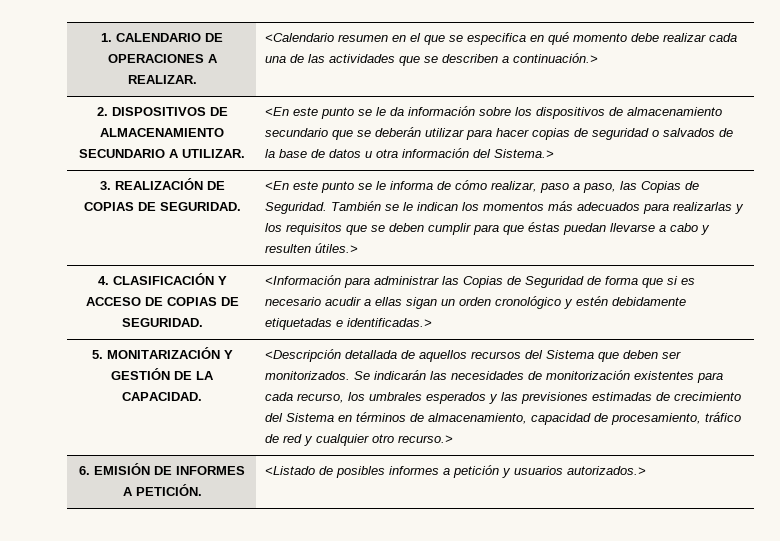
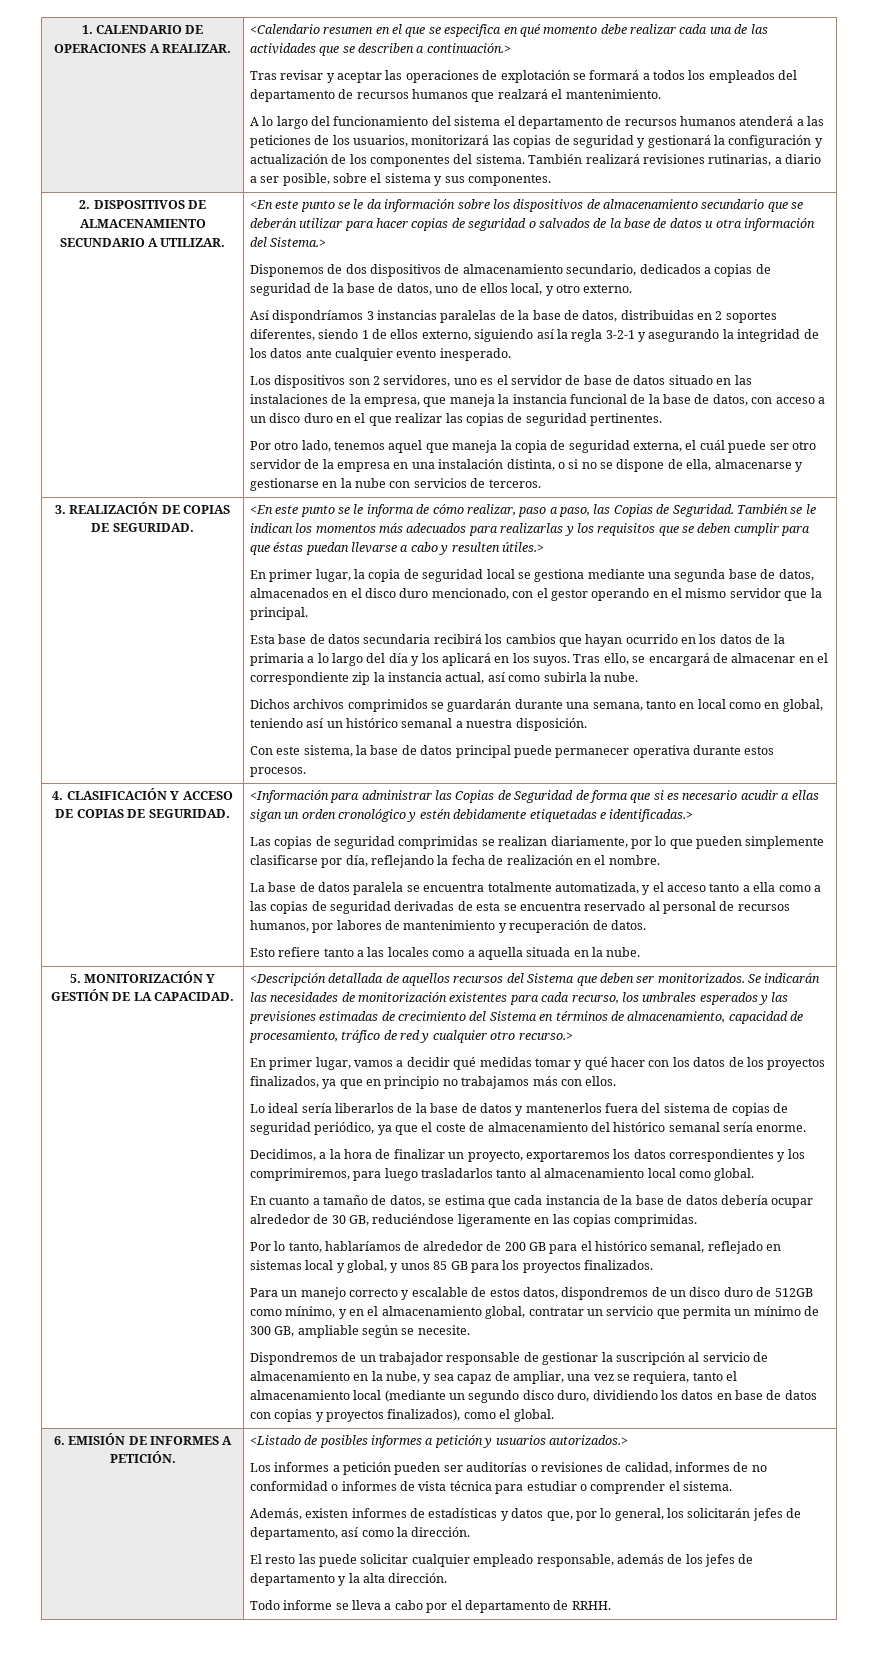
(599, 58) none -> [249,70,798,83] [249,89,661,102] [249,116,825,129] [249,135,823,148] [249,154,822,167] [249,173,551,186] // Tras revisar y aceptar las operaciones de explotación se formará a todos los empleados del departamento de recursos humanos que realzará el mantenimiento. // A lo largo del funcionamiento del sistema el departamento de recursos humanos atenderá a las peticiones de los usuarios, monitorizará las copias de seguridad y gestionará la configuración y actualización de los componentes del sistema. También realizará revisiones rutinarias, a diario a ser posible, sobre el sistema y sus componentes.
(555, 153) none -> [249,264,771,277] [249,283,633,296] [249,310,777,323] [249,329,819,342] [249,348,511,361] [249,375,752,388] [249,394,825,407] [249,413,663,426] [249,440,816,453] [249,459,803,472] [249,478,541,491] // Disponemos de dos dispositivos de almacenamiento secundario, dedicados a copias de seguridad de la base de datos, uno de ellos local, y otro externo. // Así dispondríamos 3 instancias paralelas de la base de datos, distribuidas en 2 soportes diferentes, siendo 1 de ellos externo, siguiendo así la regla 3-2-1 y asegurando la integridad de los datos ante cualquier evento inesperado. // Los dispositivos son 2 servidores, uno es el servidor de base de datos situado en las instalaciones de la empresa, que maneja la instancia funcional de la base de datos, con acceso a un disco duro en el que realizar las copias de seguridad pertinentes. // Por otro lado, tenemos aquel que maneja la copia de seguridad externa, el cuál puede ser otro servidor de la empresa en una instalación distinta, o si no se dispone de ella, almacenarse y gestionarse en la nube con servicios de terceros.
(359, 248) none -> [249,569,814,582] [249,588,822,601] [249,607,308,620] [249,634,785,647] [249,653,829,666] [249,672,639,685] [249,699,823,712] [249,718,587,731] [249,745,775,758] [249,767,306,777] // En primer lugar, la copia de seguridad local se gestiona mediante una segunda base de datos, almacenados en el disco duro mencionado, con el gestor operando en el mismo servidor que la principal. // Esta base de datos secundaria recibirá los cambios que hayan ocurrido en los datos de la primaria a lo largo del día y los aplicará en los suyos. Tras ello, se encargará de almacenar en el correspondiente zip la instancia actual, así como subirla la nube. // Dichos archivos comprimidos se guardarán durante una semana, tanto en local como en global, teniendo así un histórico semanal a nuestra disposición. // Con este sistema, la base de datos principal puede permanecer operativa durante estos procesos.
(433, 322) none -> [249,836,825,849] [249,855,660,868] [249,882,821,895] [249,901,790,914] [249,920,646,933] [249,947,641,960] // Las copias de seguridad comprimidas se realizan diariamente, por lo que pueden simplemente clasificarse por día, reflejando la fecha de realización en el nombre. // La base de datos paralela se encuentra totalmente automatizada, y el acceso tanto a ella como a las copias de seguridad derivadas de esta se encuentra reservado al personal de recursos humanos, por labores de mantenimiento y recuperación de datos. // Esto refiere tanto a las locales como a aquella situada en la nube.
[106,347,220,359] MONITARIZACIÓN -> [84,971,203,983] MONITORIZACIÓN
(454, 439) none -> [249,1057,826,1070] [249,1076,617,1089] [249,1103,788,1116] [249,1122,807,1135] [249,1149,805,1162] [249,1168,755,1181] [249,1195,814,1208] [249,1214,698,1227] [249,1241,782,1254] [249,1260,654,1273] [249,1287,813,1300] [249,1306,820,1319] [249,1325,470,1338] [249,1352,769,1365] [249,1371,738,1384] [249,1390,817,1403] [249,1409,554,1422] // En primer lugar, vamos a decidir qué medidas tomar y qué hacer con los datos de los proyectos finalizados, ya que en principio no trabajamos más con ellos. // Lo ideal sería liberarlos de la base de datos y mantenerlos fuera del sistema de copias de seguridad periódico, ya que el coste de almacenamiento del histórico semanal sería enorme. // Decidimos, a la hora de finalizar un proyecto, exportaremos los datos correspondientes y los comprimiremos, para luego trasladarlos tanto al almacenamiento local como global. // En cuanto a tamaño de datos, se estima que cada instancia de la base de datos debería ocupar alrededor de 30 GB, reduciéndose ligeramente en las copias comprimidas. // Por lo tanto, hablaríamos de alrededor de 200 GB para el histórico semanal, reflejado en sistemas local y global, y unos 85 GB para los proyectos finalizados. // Para un manejo correcto y escalable de estos datos, dispondremos de un disco duro de 512GB como mínimo, y en el almacenamiento global, contratar un servicio que permita un mínimo de 300 GB, ampliable según se necesite. // Dispondremos de un trabajador responsable de gestionar la suscripción al servicio de almacenamiento en la nube, y sea capaz de ampliar, una vez se requiera, tanto el almacenamiento local (mediante un segundo disco duro, dividiendo los datos en base de datos con copias y proyectos finalizados), como el global.
(647, 470) none -> [249,1462,767,1475] [249,1481,733,1494] [249,1508,802,1521] [249,1527,471,1540] [249,1554,754,1567] [249,1573,448,1586] [249,1600,611,1613] // Los informes a petición pueden ser auditorías o revisiones de calidad, informes de no conformidad o informes de vista técnica para estudiar o comprender el sistema. // Además, existen informes de estadísticas y datos que, por lo general, los solicitarán jefes de departamento, así como la dirección. // El resto las puede solicitar cualquier empleado responsable, además de los jefes de departamento y la alta dirección. // Todo informe se lleva a cabo por el departamento de RRHH.

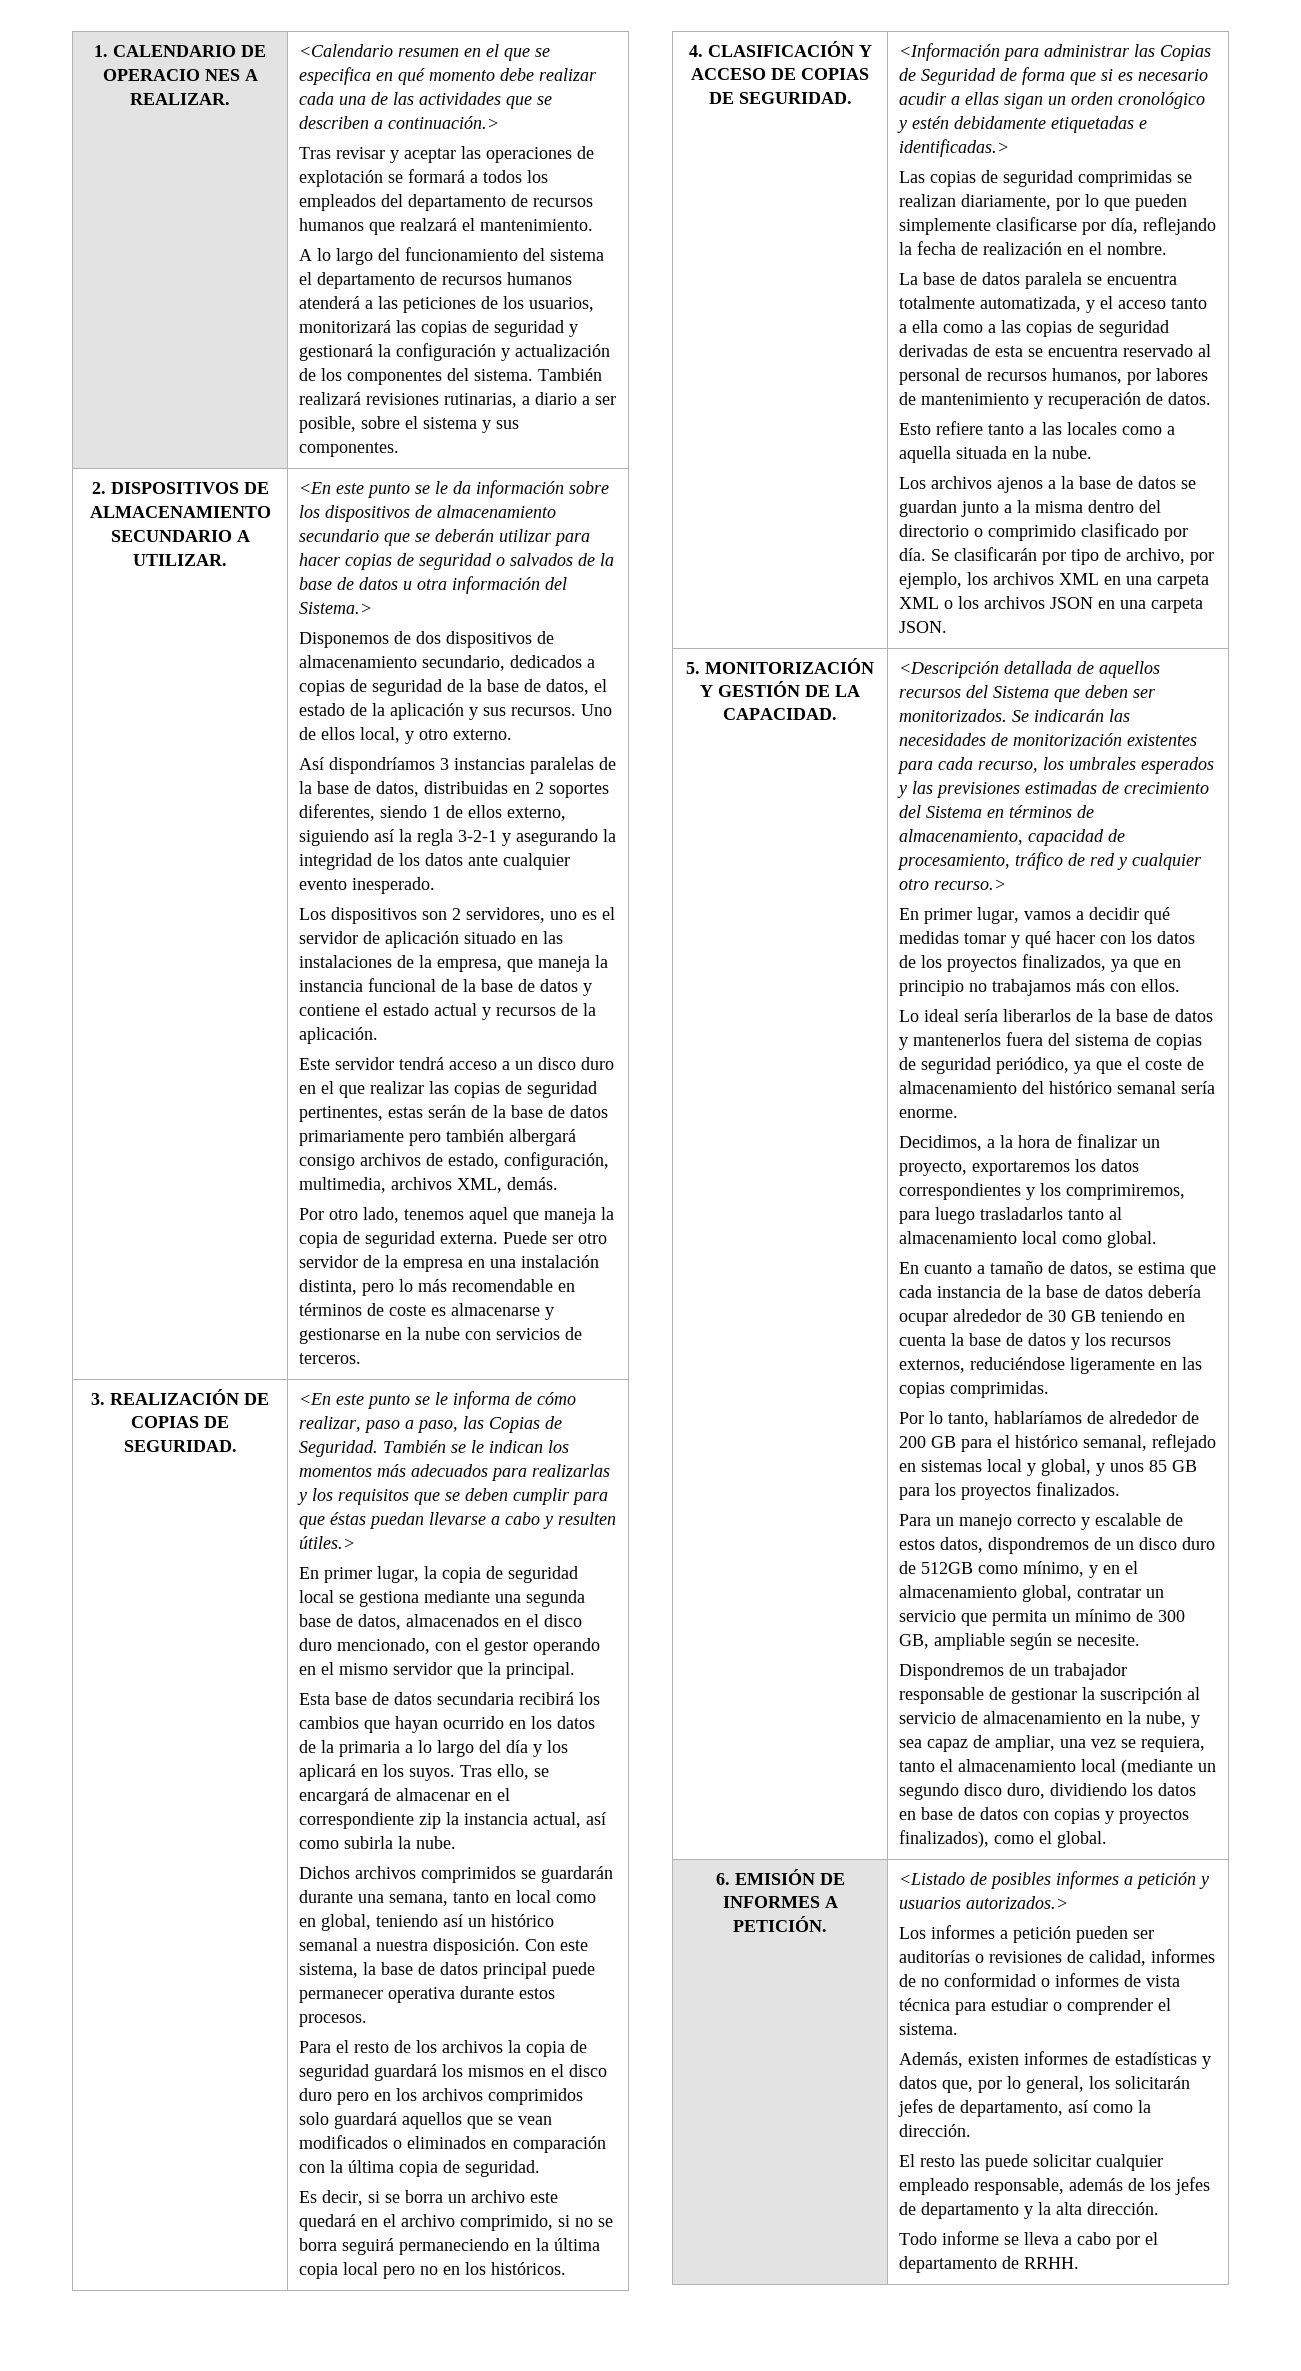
[54,44,147,53] OPERACIONES -> [102,69,240,81] OPERACIO NES
[435,286,459,293] uno -> [594,679,608,692] [299,703,613,720] el estado de la aplicación y sus recursos. Uno
[583,375,666,385] base de datos -> [385,931,460,948] aplicación
[712,394,773,406] datos, con -> [540,979,593,996] [299,1003,597,1020] [299,1027,379,1044] [299,1057,445,1070] datos y contiene el estado actual y recursos de la aplicación. // Este servidor tendrá
[590,413,663,426] pertinentes. -> [299,1105,609,1122] [299,1129,577,1146] [299,1152,610,1170] [299,1177,559,1193] pertinentes, estas serán de la base de datos primariamente pero también albergará consigo archivos de estado, configuración, multimedia, archivos XML, demás.
[633,440,767,453] externa, el cuál puede -> [440,1231,548,1244] externa. Puede
[557,459,712,472] o si no se dispone de ella, -> [362,1279,576,1296] [299,1303,447,1316] pero lo más recomendable en términos de coste es
(587, 724) // -> (521, 1946) none
(306, 772) none -> [299,2040,588,2057] [299,2064,608,2081] [299,2088,584,2105] [299,2112,553,2129] [299,2135,607,2153] [299,2160,541,2177] [299,2190,559,2206] [299,2214,614,2231] [299,2238,601,2255] [299,2262,567,2279] // Para el resto de los archivos la copia de seguridad guardará los mismos en el disco duro pero en los archivos comprimidos solo guardará aquellos que se vean modificados o eliminados en comparación con la última copia de seguridad. // Es decir, si se borra un archivo este quedará en el archivo comprimido, si no se borra seguirá permaneciendo en la última copia local pero no en los históricos.
(641, 952) none -> [899,476,1197,493] [899,500,1162,517] [899,523,1189,541] [899,547,1215,565] [899,572,1210,589] [899,596,1204,613] [899,621,948,633] // Los archivos ajenos a la base de datos se guardan junto a la misma dentro del directorio o comprimido clasificado por día. Se clasificarán por tipo de archivo, por ejemplo, los archivos XML en una carpeta XML o los archivos JSON en una carpeta JSON.
[349,1215,370,1226] GB, -> [1071,1309,1186,1322] [899,1333,1172,1350] [899,1359,966,1373] GB teniendo en cuenta la base de datos y los recursos externos,

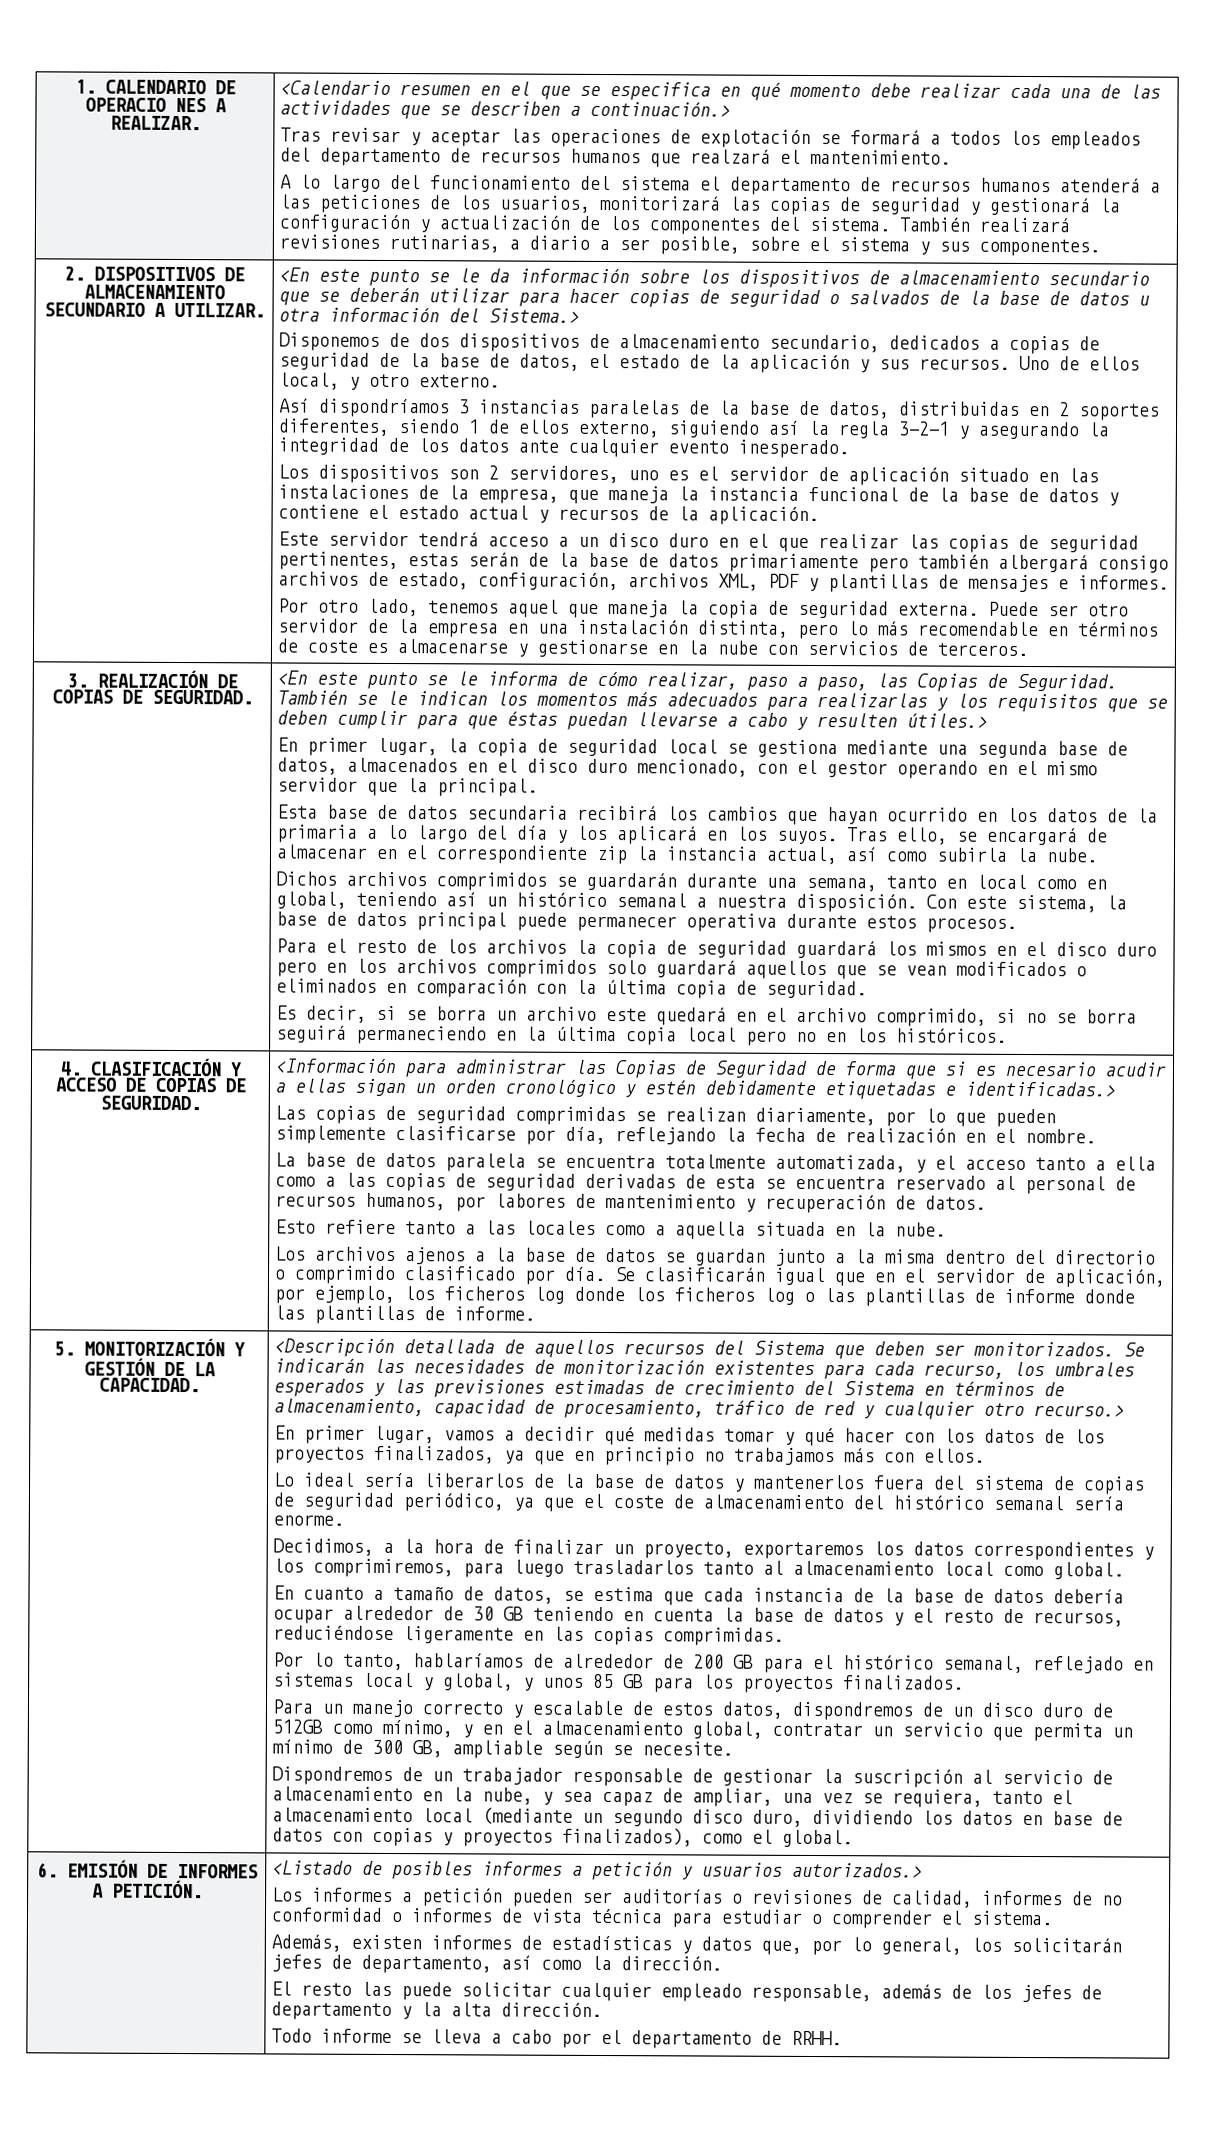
[299,1177,387,1193] multimedia, -> (620, 581) none
[507,1177,559,1190] demás. -> [768,573,1170,593] PDF y plantillas de mensajes e informes.
[1042,548,1215,565] [899,572,1210,589] [899,596,1204,613] [899,621,948,633] por tipo de archivo, por ejemplo, los archivos XML en una carpeta XML o los archivos JSON en una carpeta JSON. -> [774,1267,1167,1288] [274,1285,1136,1307] [274,1305,536,1325] igual que en el servidor de aplicación, por ejemplo, los ficheros log donde los ficheros log o las plantillas de informe donde las plantillas de informe.
[1085,1333,1172,1346] [899,1359,966,1373] los recursos externos, -> [913,1608,1125,1627] el resto de recursos,

